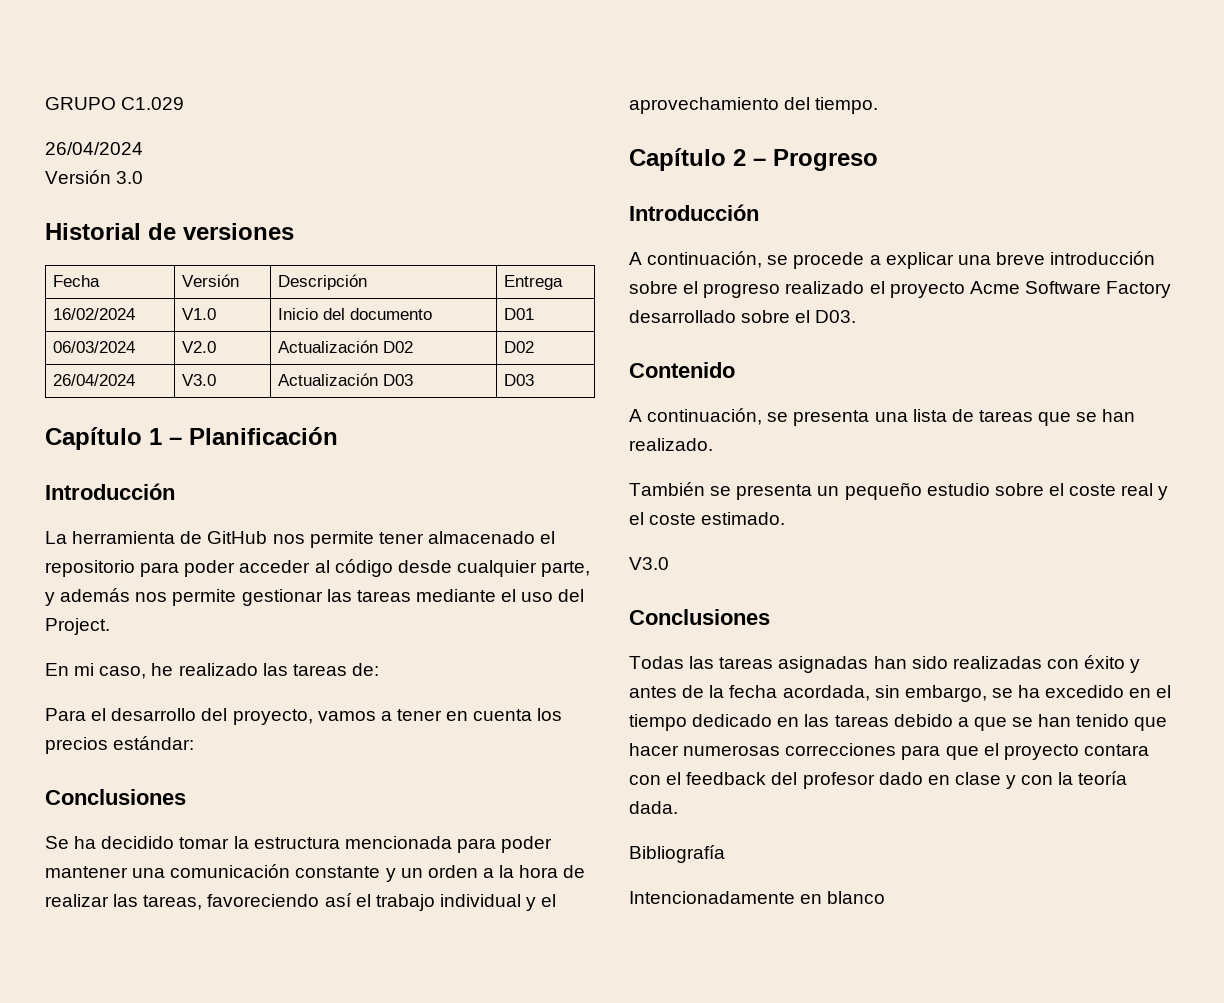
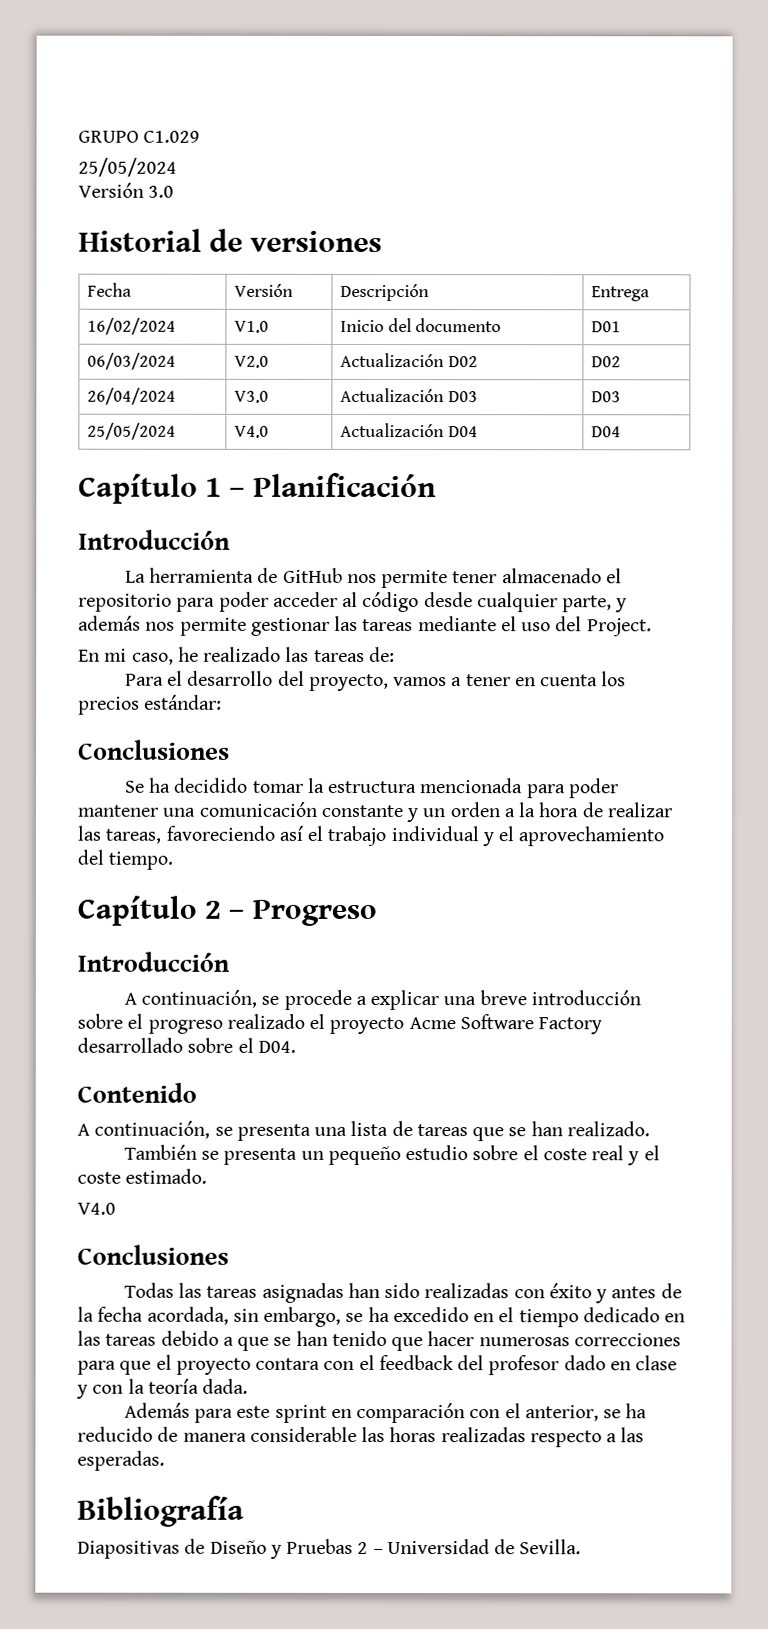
[45,142,143,155] 26/04/2024 -> [78,157,177,177] 25/05/2024
(534, 380) none -> [86,422,176,440] [233,425,269,438] [339,422,478,438] [590,426,621,438] // 25/05/2024 | V4.0 | Actualización D04 | D04
[815,310,857,323] D03. -> [257,1040,296,1053] D04.
[629,557,669,570] V3.0 -> [77,1202,116,1215] V4.0
[629,845,725,863] [629,891,886,904] Bibliografía // Intencionadamente en blanco -> [123,1402,648,1424] [77,1426,645,1448] [77,1450,165,1471] [77,1495,244,1527] [77,1538,582,1559] Además para este sprint en comparación con el anterior, se ha reducido de manera considerable las horas realizadas respecto a las esperadas. // Bibliografía // Diapositivas de Diseño y Pruebas 2 – Universidad de Sevilla.

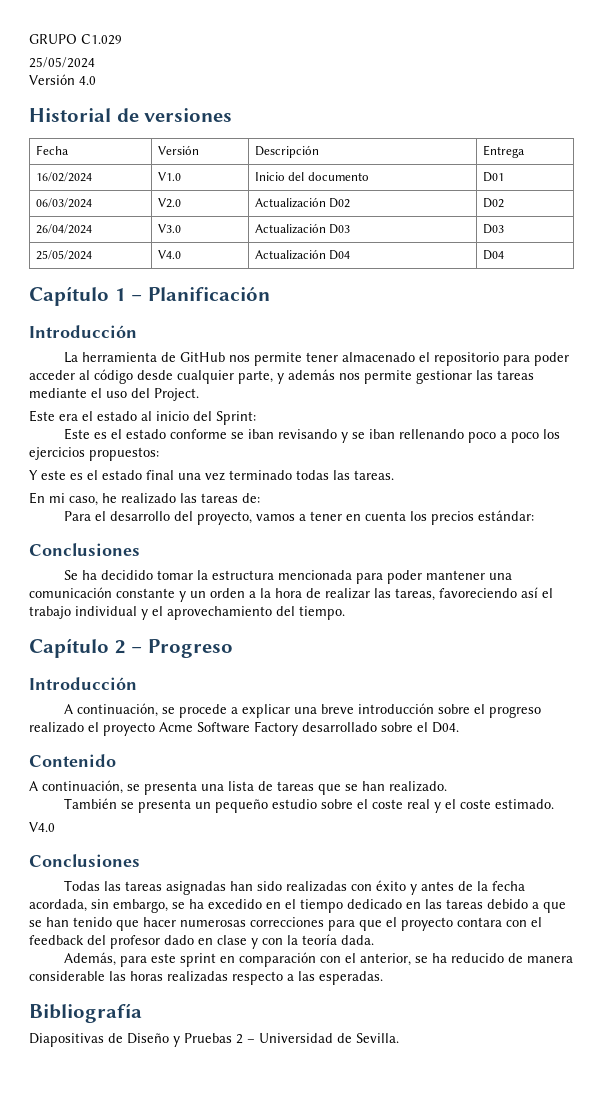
[148,185,175,198] 3.0 -> [79,76,96,85] 4.0
(652, 627) none -> [29,410,256,425] [64,428,561,443] [29,447,159,461] [29,470,394,481] // Este era el estado al inicio del Sprint: // Este es el estado conforme se iban revisando y se iban rellenando poco a poco los ejercicios propuestos: // Y este es el estado final una vez terminado todas las tareas.
[123,1402,190,1418] Además -> [64,952,117,966] Además,

